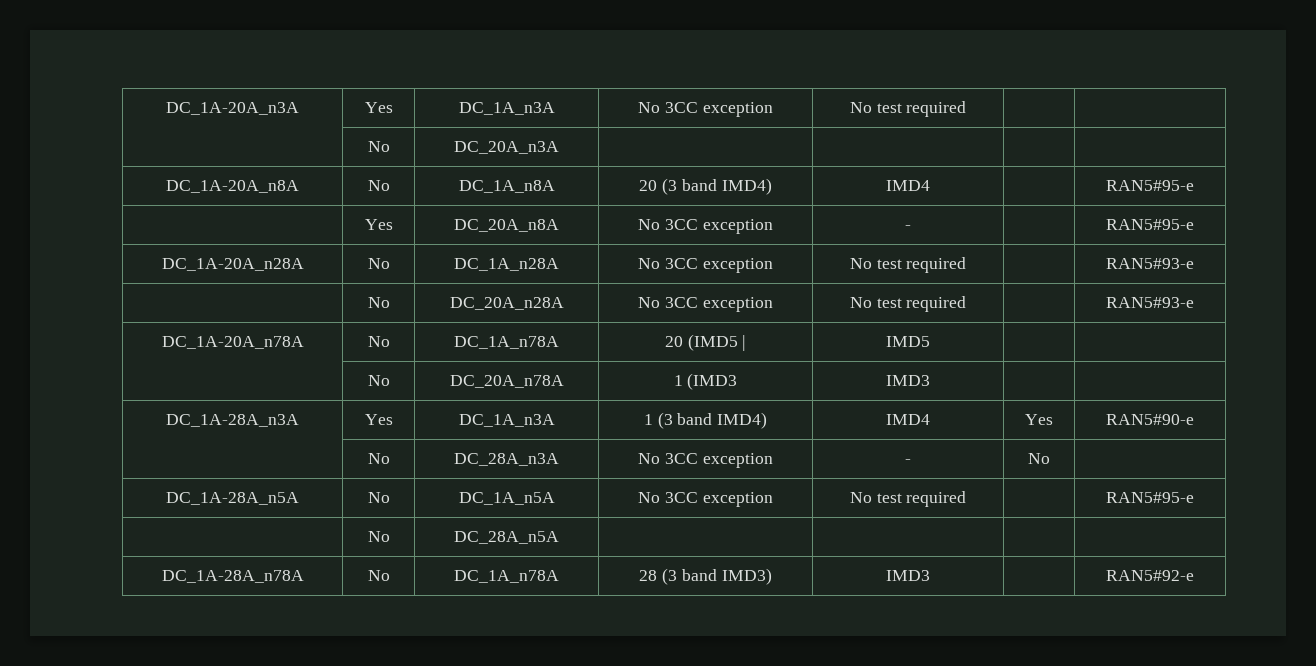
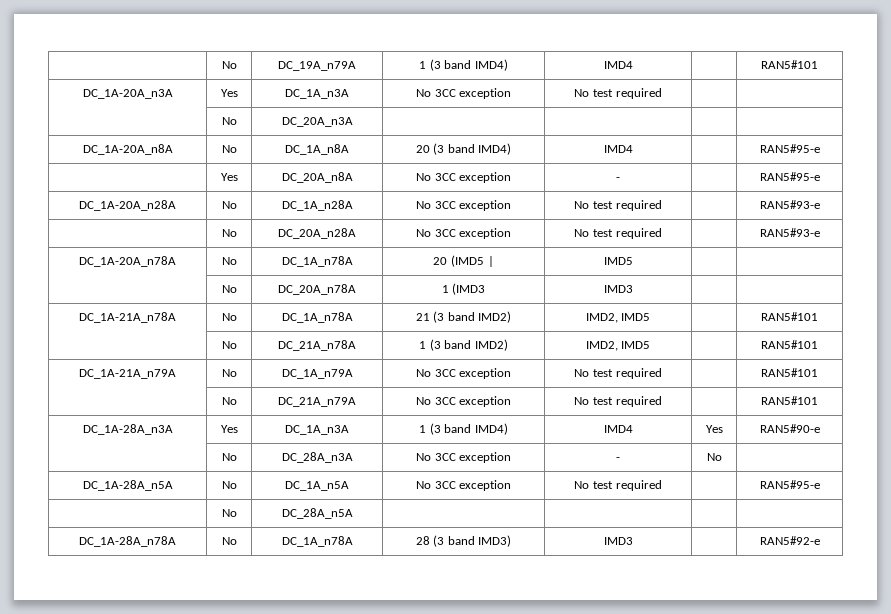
(166, 108) none -> [221,61,237,69] [278,61,356,71] [419,59,508,71] [603,61,633,69] [761,60,818,69] | No | DC_19A_n79A | 1 (3 band IMD4) | IMD4 | | RAN5#101 //
(930, 380) none -> [79,312,176,323] [221,313,237,321] [281,312,353,323] [415,311,512,323] [585,313,651,323] [761,312,818,321] [221,341,237,349] [278,340,356,351] [419,339,508,351] [585,341,651,351] [761,340,818,349] [79,369,176,379] [221,369,237,377] [281,369,353,379] [415,368,512,379] [574,368,662,379] [761,368,818,377] [221,397,237,405] [278,397,356,407] [415,396,512,407] [574,396,662,407] [761,396,818,405] // DC_1A-21A_n78A | No | DC_1A_n78A | 21 (3 band IMD2) | IMD2, IMD5 | | RAN5#101 // | No | DC_21A_n78A | 1 (3 band IMD2) | IMD2, IMD5 | | RAN5#101 // DC_1A-21A_n79A | No | DC_1A_n79A | No 3CC exception | No test required | | RAN5#101 // | No | DC_21A_n79A | No 3CC exception | No test required | | RAN5#101

